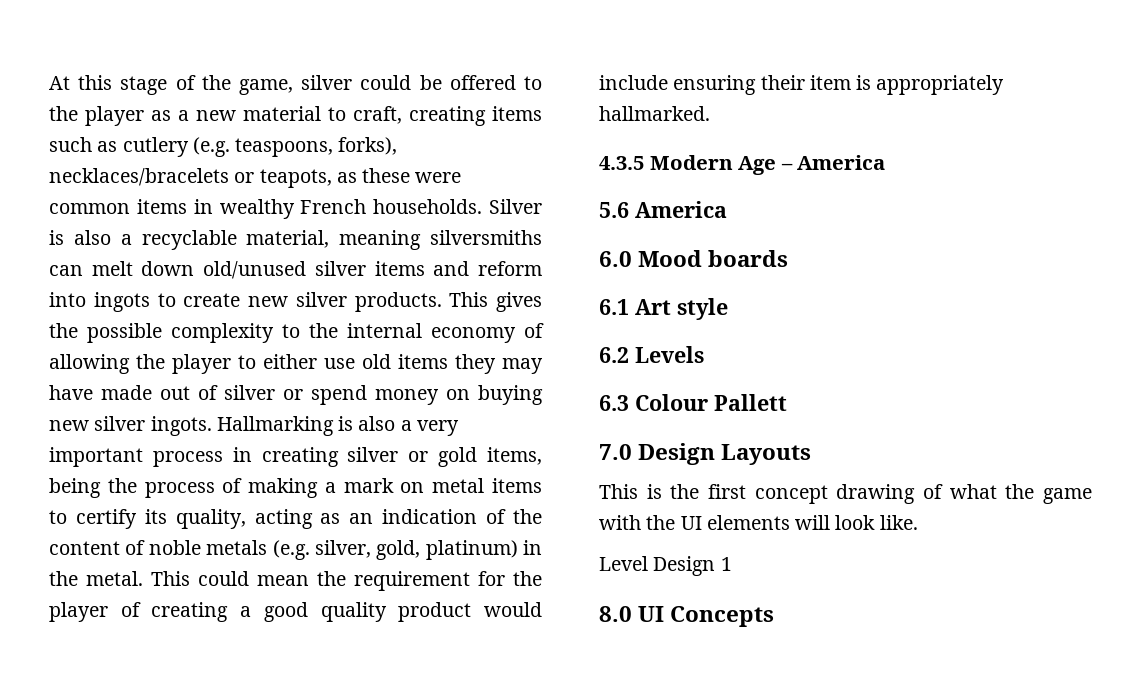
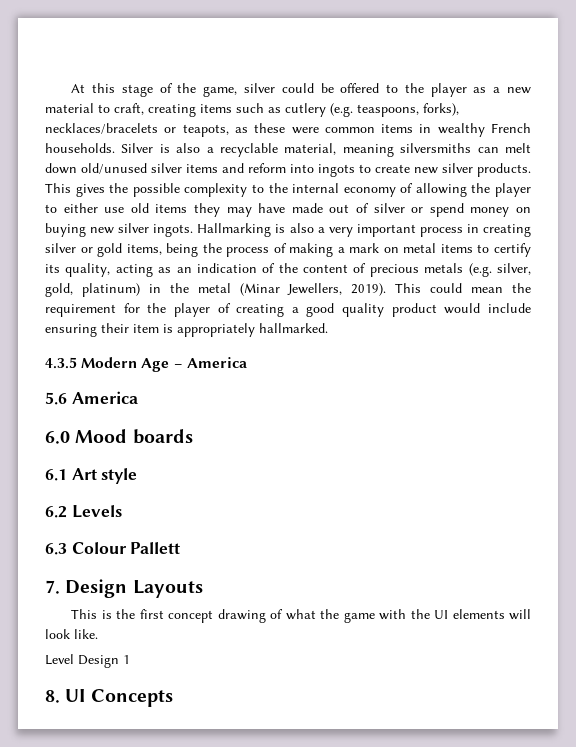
[148,540,201,555] noble -> [369,264,419,277] precious
[86,571,143,586] metal. -> [197,283,387,296] metal (Minar Jewellers, 2019).
[599,444,632,460] 7.0 -> [45,580,60,594] 7.
[599,606,632,622] 8.0 -> [45,690,60,703] 8.

